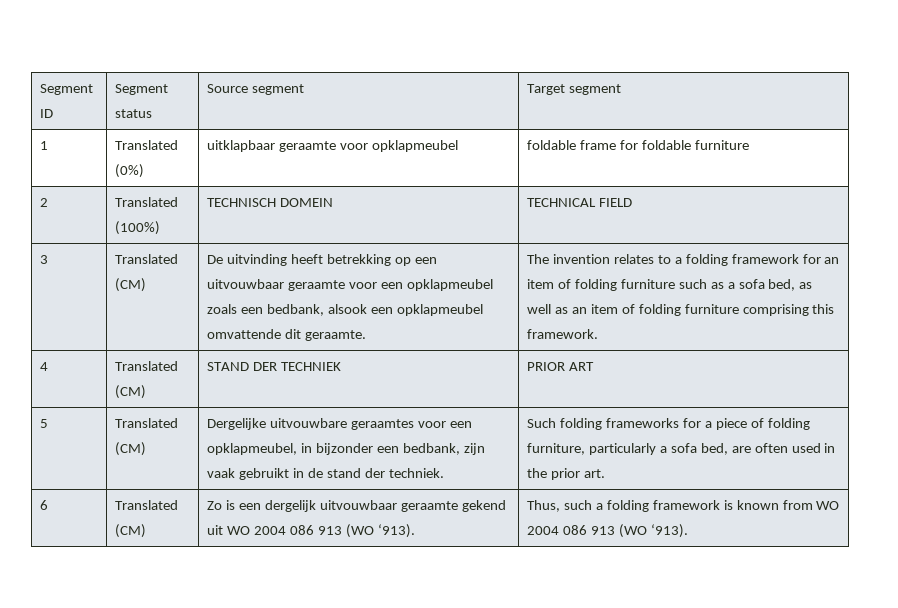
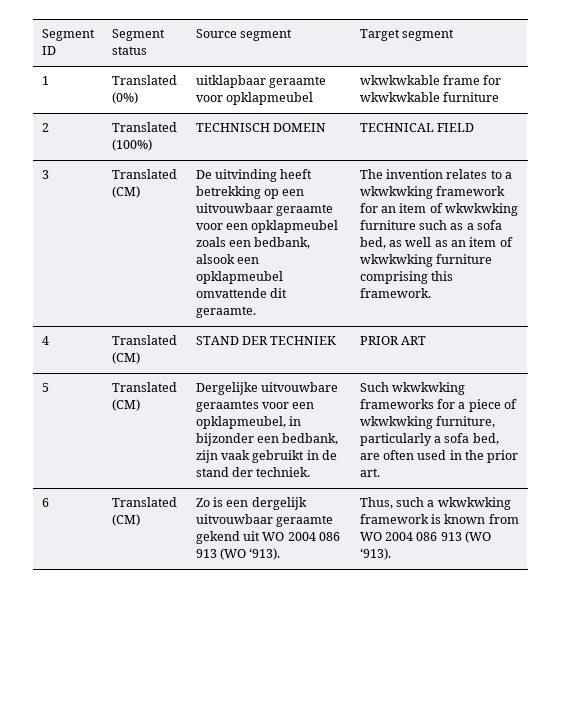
[527,140,577,150] foldable -> [359,75,440,85] wkwkwkable
[641,140,691,150] foldable -> [359,92,440,102] wkwkwkable
[685,254,728,266] folding -> [359,186,433,199] wkwkwking
[575,279,618,291] folding -> [445,203,519,216] wkwkwking
[638,304,681,316] folding -> [359,254,433,267] wkwkwking
[560,418,603,430] folding -> [391,382,465,395] wkwkwking
[767,418,810,430] folding -> [359,416,433,429] wkwkwking
[606,500,649,512] folding -> [437,497,511,510] wkwkwking

